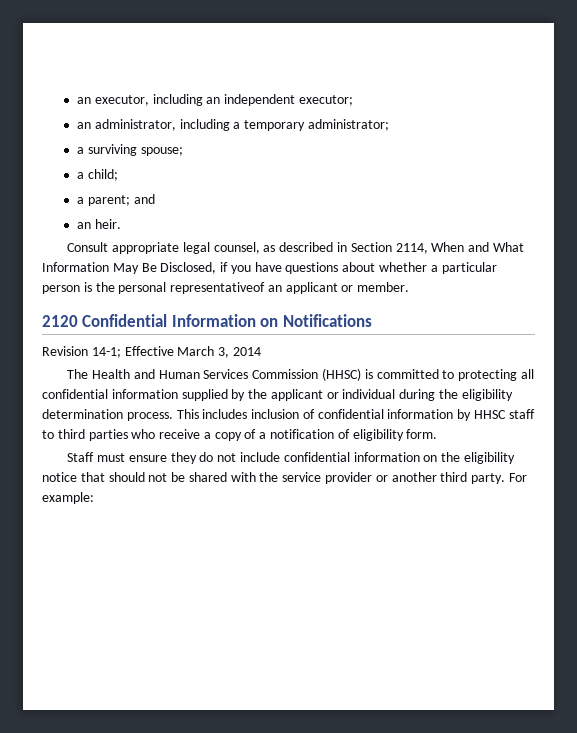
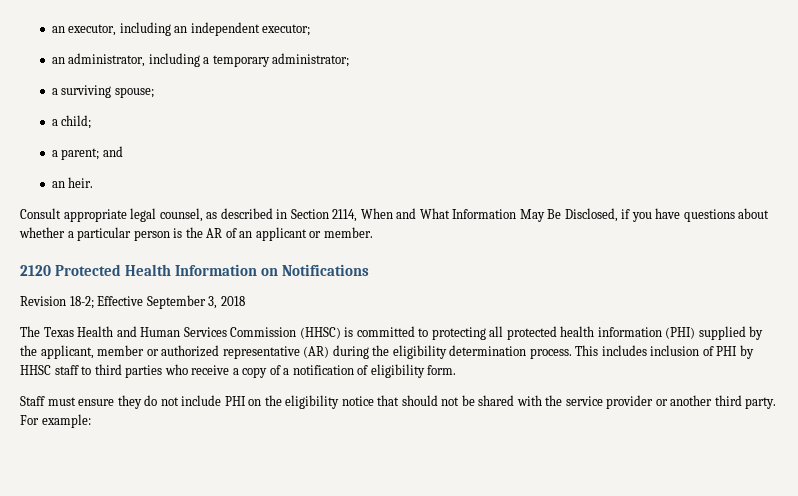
[118,282,266,294] personal representativeof -> [206,228,237,238] AR of
[82,314,168,327] Confidential -> [54,264,171,276] Protected Health
[91,346,261,358] 14-1; Effective March 3, 2014 -> [69,295,245,309] 18-2; Effective September 3, 2018
(89, 374) none -> [43,327,74,337] Texas
[42,389,396,401] confidential information supplied by the applicant or individual -> [506,326,764,340] [20,345,330,359] protected health information (PHI) supplied by the applicant, member or authorized representative (AR)
[317,409,454,419] confidential information -> [716,346,738,356] PHI
[283,452,420,462] confidential information -> [224,396,246,406] PHI

